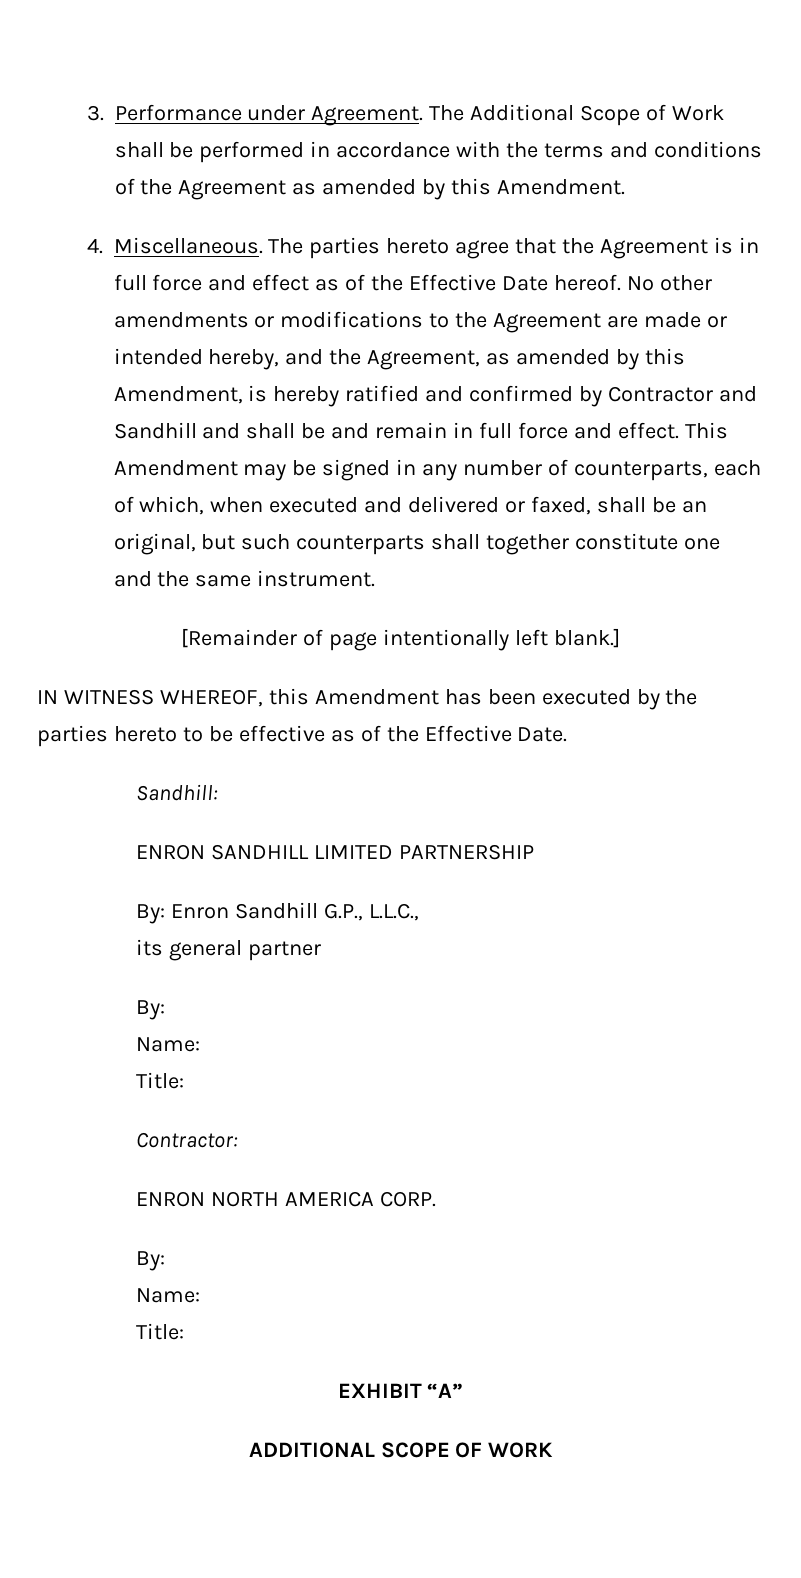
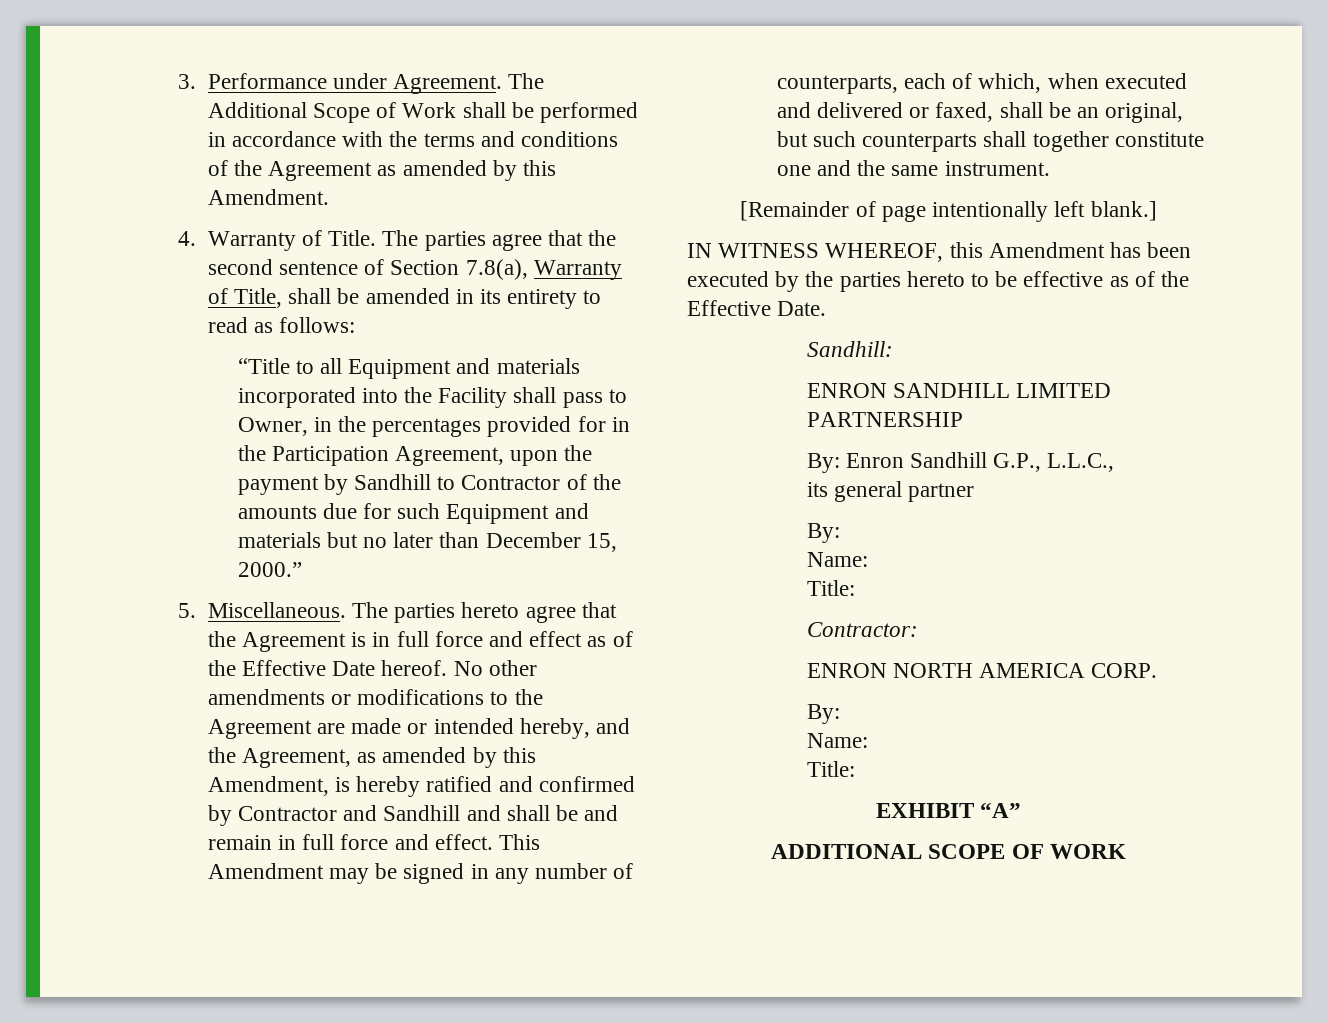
(103, 246) none -> [207,230,617,251] [207,259,622,280] [207,288,602,309] [207,317,356,333] [237,358,580,379] [237,387,627,408] [237,416,630,437] [237,445,593,466] [237,474,621,495] [237,503,589,524] [237,532,617,552] [237,562,302,577] [177,603,196,618] Warranty of Title. The parties agree that the second sentence of Section 7.8(a), Warranty of Title, shall be amended in its entirety to read as follows: // “Title to all Equipment and materials incorporated into the Facility shall pass to Owner, in the percentages provided for in the Participation Agreement, upon the payment by Sandhill to Contractor of the amounts due for such Equipment and materials but no later than December 15, 2000.” // 5.

